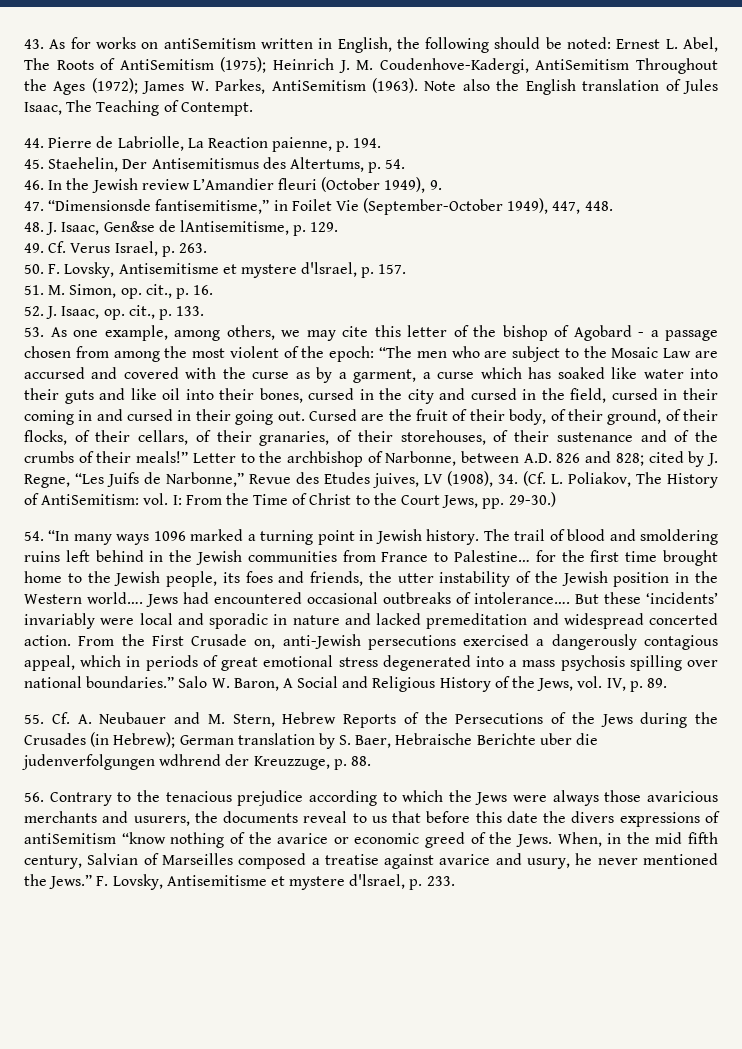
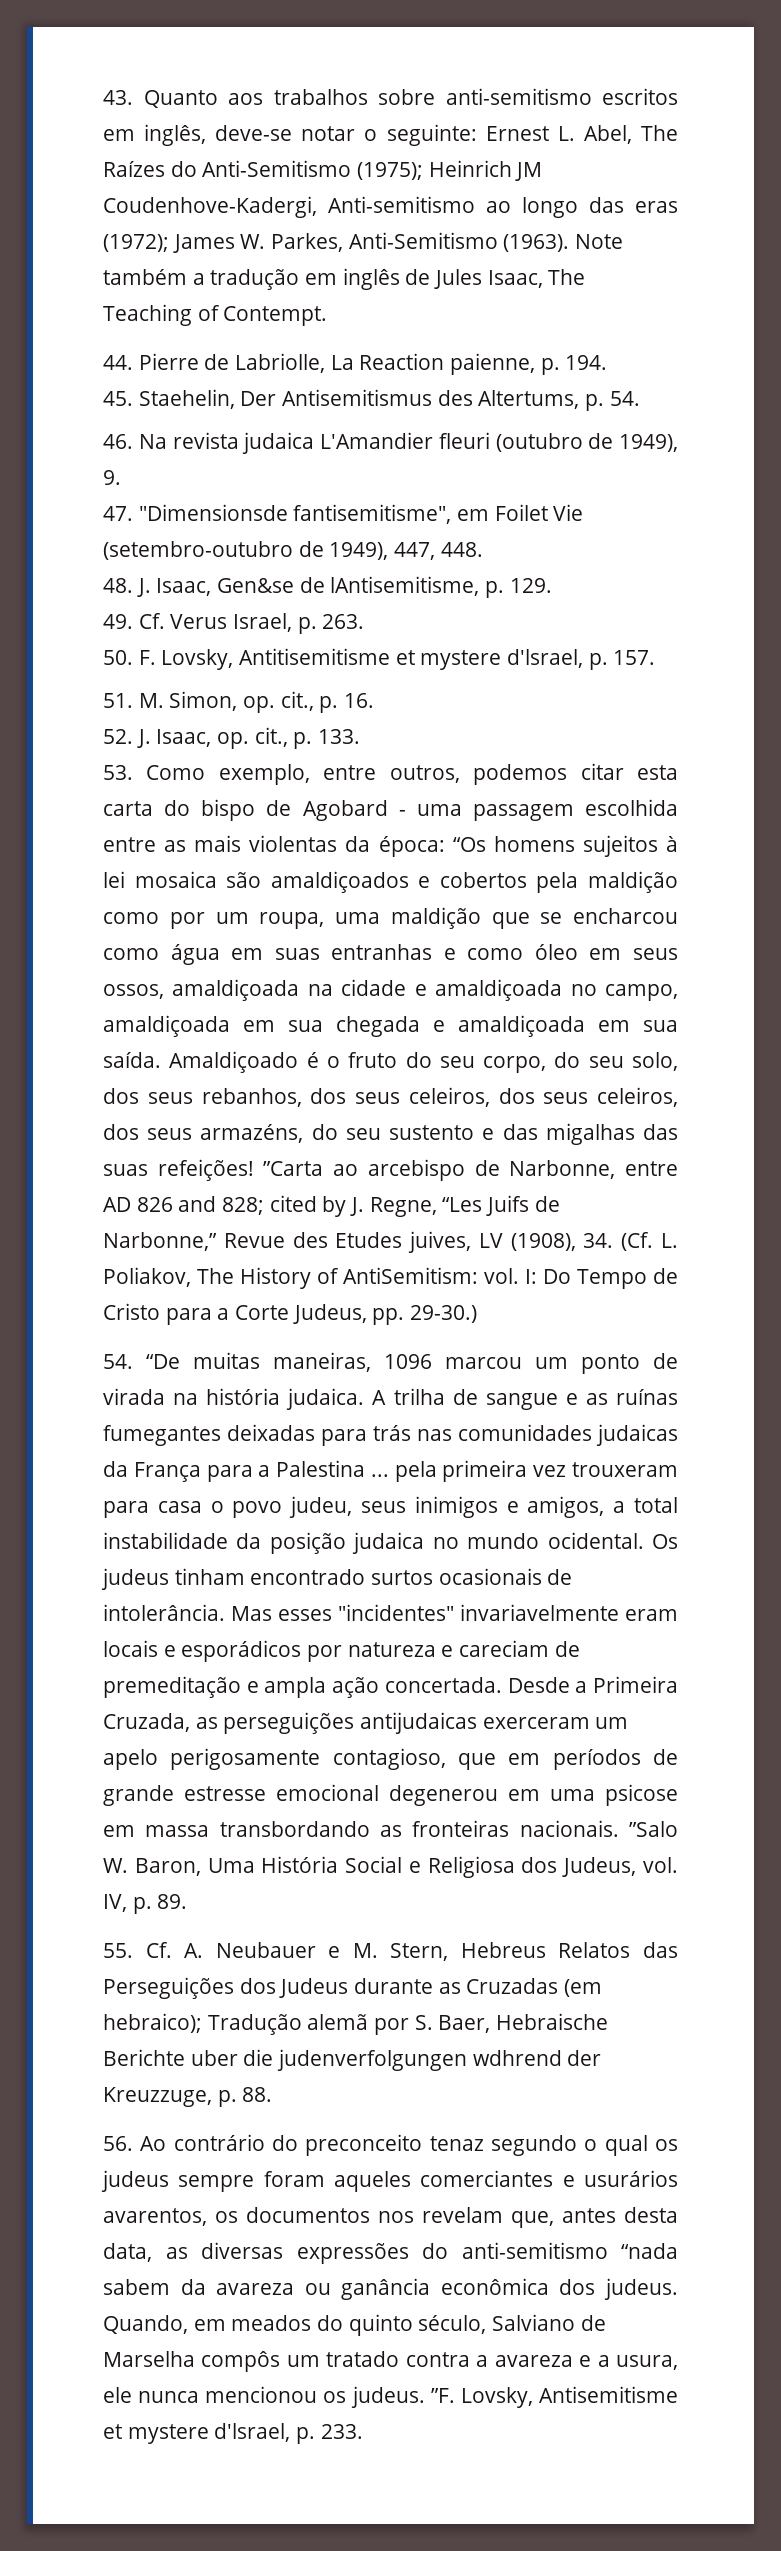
[49,37,718,53] [24,57,719,74] [24,79,86,95] As for works on antiSemitism written in English, the following should be noted: Ernest L. Abel, The Roots of AntiSemitism (1975); Heinrich J. M. Coudenhove-Kadergi, AntiSemitism Throughout the Ages -> [143,88,678,108] [103,124,678,146] [103,160,543,181] [103,196,678,218] Quanto aos trabalhos sobre anti-semitismo escritos em inglês, deve-se notar o seguinte: Ernest L. Abel, The Raízes do Anti-Semitismo (1975); Heinrich JM Coudenhove-Kadergi, Anti-semitismo ao longo das eras
[271,80,366,91] AntiSemitism -> [348,232,498,249] Anti-Semitismo
[462,79,681,95] also the English translation of -> [103,268,431,290] também a tradução em inglês de
[48,177,442,193] [24,198,504,215] In the Jewish review L’Amandier fleuri (October 1949), 9. // 47. “Dimensionsde fantisemitisme,” in Foilet Vie (September-October -> [138,432,678,454] [103,470,121,485] [103,504,584,524] [103,541,324,560] Na revista judaica L'Amandier fleuri (outubro de 1949), 9. // 47. "Dimensionsde fantisemitisme", em Foilet Vie (setembro-outubro de
[118,263,219,274] Antisemitisme -> [238,648,390,665] Antitisemitisme
[50,325,718,341] [24,346,719,362] [24,367,719,383] [24,388,718,404] [24,409,718,425] [24,430,719,446] [24,451,552,467] As one example, among others, we may cite this letter of the bishop of Agobard - a passage chosen from among the most violent of the epoch: “The men who are subject to the Mosaic Law are accursed and covered with the curse as by a garment, a curse which has soaked like water into their guts and like oil into their bones, cursed in the city and cursed in the field, cursed in their coming in and cursed in their going out. Cursed are the fruit of their body, of their ground, of their flocks, of their cellars, of their granaries, of their storehouses, of their sustenance and of the crumbs of their meals!” Letter to the archbishop of Narbonne, between A.D. -> [146,763,678,785] [103,799,678,821] [103,835,678,857] [103,871,678,893] [103,907,678,929] [103,944,678,965] [103,979,679,1001] [103,1015,678,1037] [103,1051,678,1073] [103,1087,678,1107] [103,1123,678,1145] [103,1159,678,1181] [103,1197,131,1212] Como exemplo, entre outros, podemos citar esta carta do bispo de Agobard - uma passagem escolhida entre as mais violentas da época: “Os homens sujeitos à lei mosaica são amaldiçoados e cobertos pela maldição como por um roupa, uma maldição que se encharcou como água em suas entranhas e como óleo em seus ossos, amaldiçoada na cidade e amaldiçoada no campo, amaldiçoada em sua chegada e amaldiçoada em sua saída. Amaldiçoado é o fruto do seu corpo, do seu solo, dos seus rebanhos, dos seus celeiros, dos seus celeiros, dos seus armazéns, do seu sustento e das migalhas das suas refeições! ”Carta ao arcebispo de Narbonne, entre AD
[185,492,556,509] [24,529,719,545] [24,550,718,566] [24,571,718,587] [24,592,718,607] [24,613,718,629] [24,634,718,650] [24,655,718,671] [24,676,574,692] From the Time of Christ to the Court Jews, pp. 29-30.) // 54. “In many ways 1096 marked a turning point in Jewish history. The trail of blood and smoldering ruins left behind in the Jewish communities from France to Palestine… for the first time brought home to the Jewish people, its foes and friends, the utter instability of the Jewish position in the Western world…. Jews had encountered occasional outbreaks of intolerance…. But these ‘incidents’ invariably were local and sporadic in nature and lacked premeditation and widespread concerted action. From the First Crusade on, anti-Jewish persecutions exercised a dangerously contagious appeal, which in periods of great emotional stress degenerated into a mass psychosis spilling over national boundaries.” Salo W. Baron, A Social and Religious History of the Jews, -> [543,1268,678,1289] [103,1303,478,1325] [103,1352,678,1374] [103,1388,679,1410] [103,1424,678,1446] [103,1460,678,1482] [103,1496,678,1518] [103,1532,678,1554] [101,1568,573,1590] [103,1604,678,1621] [103,1640,580,1662] [103,1676,678,1698] [103,1712,629,1734] [103,1748,678,1770] [103,1784,678,1806] [103,1820,678,1837] [103,1856,637,1878] Do Tempo de Cristo para a Corte Judeus, pp. 29-30.) // 54. “De muitas maneiras, 1096 marcou um ponto de virada na história judaica. A trilha de sangue e as ruínas fumegantes deixadas para trás nas comunidades judaicas da França para a Palestina ... pela primeira vez trouxeram para casa o povo judeu, seus inimigos e amigos, a total instabilidade da posição judaica no mundo ocidental. Os judeus tinham encontrado surtos ocasionais de intolerância. Mas esses "incidentes" invariavelmente eram locais e esporádicos por natureza e careciam de premeditação e ampla ação concertada. Desde a Primeira Cruzada, as perseguições antijudaicas exerceram um apelo perigosamente contagioso, que em períodos de grande estresse emocional degenerou em uma psicose em massa transbordando as fronteiras nacionais. ”Salo W. Baron, Uma História Social e Religiosa dos Judeus,
[174,712,200,724] and -> [328,1946,341,1958] e
[282,712,718,728] [24,732,335,749] Hebrew Reports of the Persecutions of the Jews during the Crusades (in Hebrew); German translation by -> [460,1942,678,1958] [103,1977,603,1999] [103,2013,409,2035] Hebreus Relatos das Perseguições dos Judeus durante as Cruzadas (em hebraico); Tradução alemã por
[49,790,718,806] [24,811,720,827] [24,832,718,848] [24,853,718,869] [24,874,109,889] Contrary to the tenacious prejudice according to which the Jews were always those avaricious merchants and usurers, the documents reveal to us that before this date the divers expressions of antiSemitism “know nothing of the avarice or economic greed of the Jews. When, in the mid fifth century, Salvian of Marseilles composed a treatise against avarice and usury, he never mentioned the Jews.” F. -> [140,2134,678,2156] [101,2170,678,2192] [103,2207,678,2228] [103,2242,678,2264] [103,2278,678,2300] [103,2314,606,2336] [103,2351,679,2372] [103,2386,455,2408] Ao contrário do preconceito tenaz segundo o qual os judeus sempre foram aqueles comerciantes e usurários avarentos, os documentos nos revelam que, antes desta data, as diversas expressões do anti-semitismo “nada sabem da avareza ou ganância econômica dos judeus. Quando, em meados do quinto século, Salviano de Marselha compôs um tratado contra a avareza e a usura, ele nunca mencionou os judeus. ”F.

